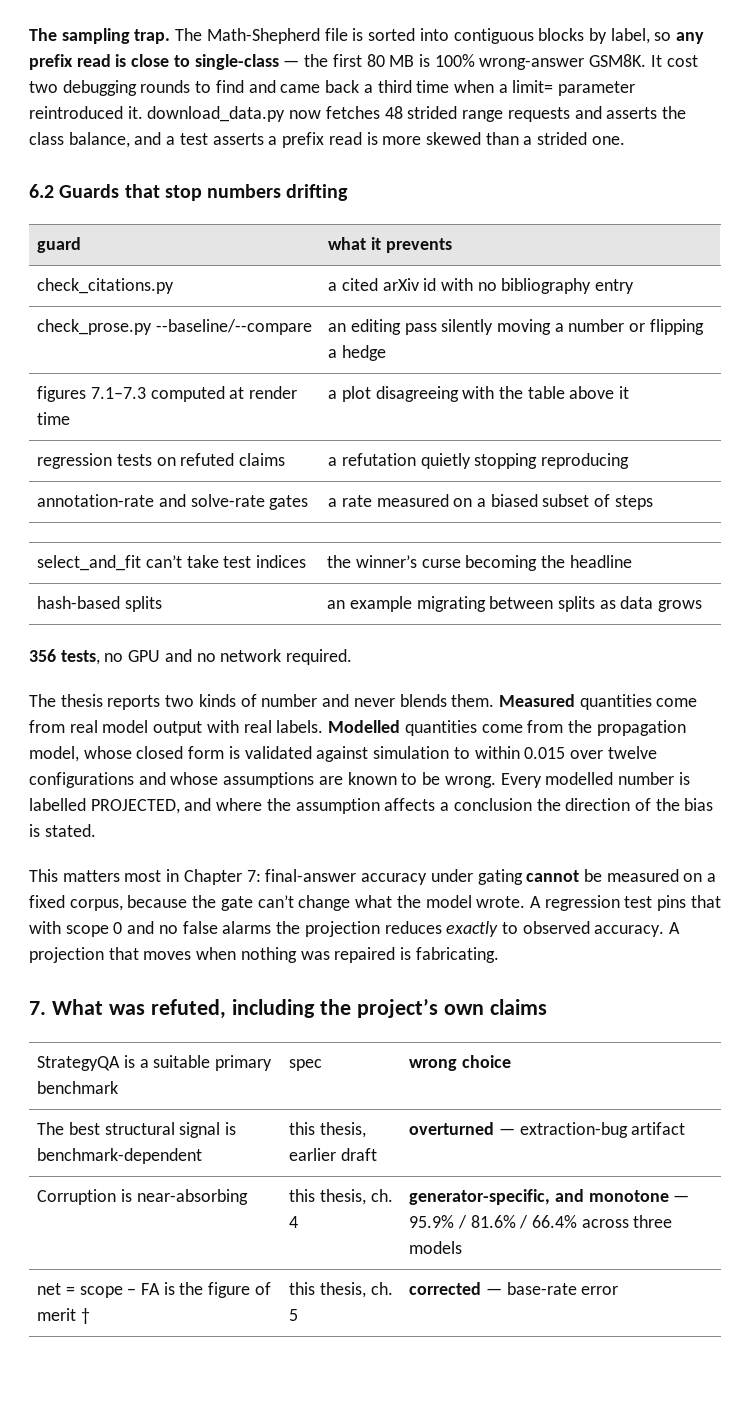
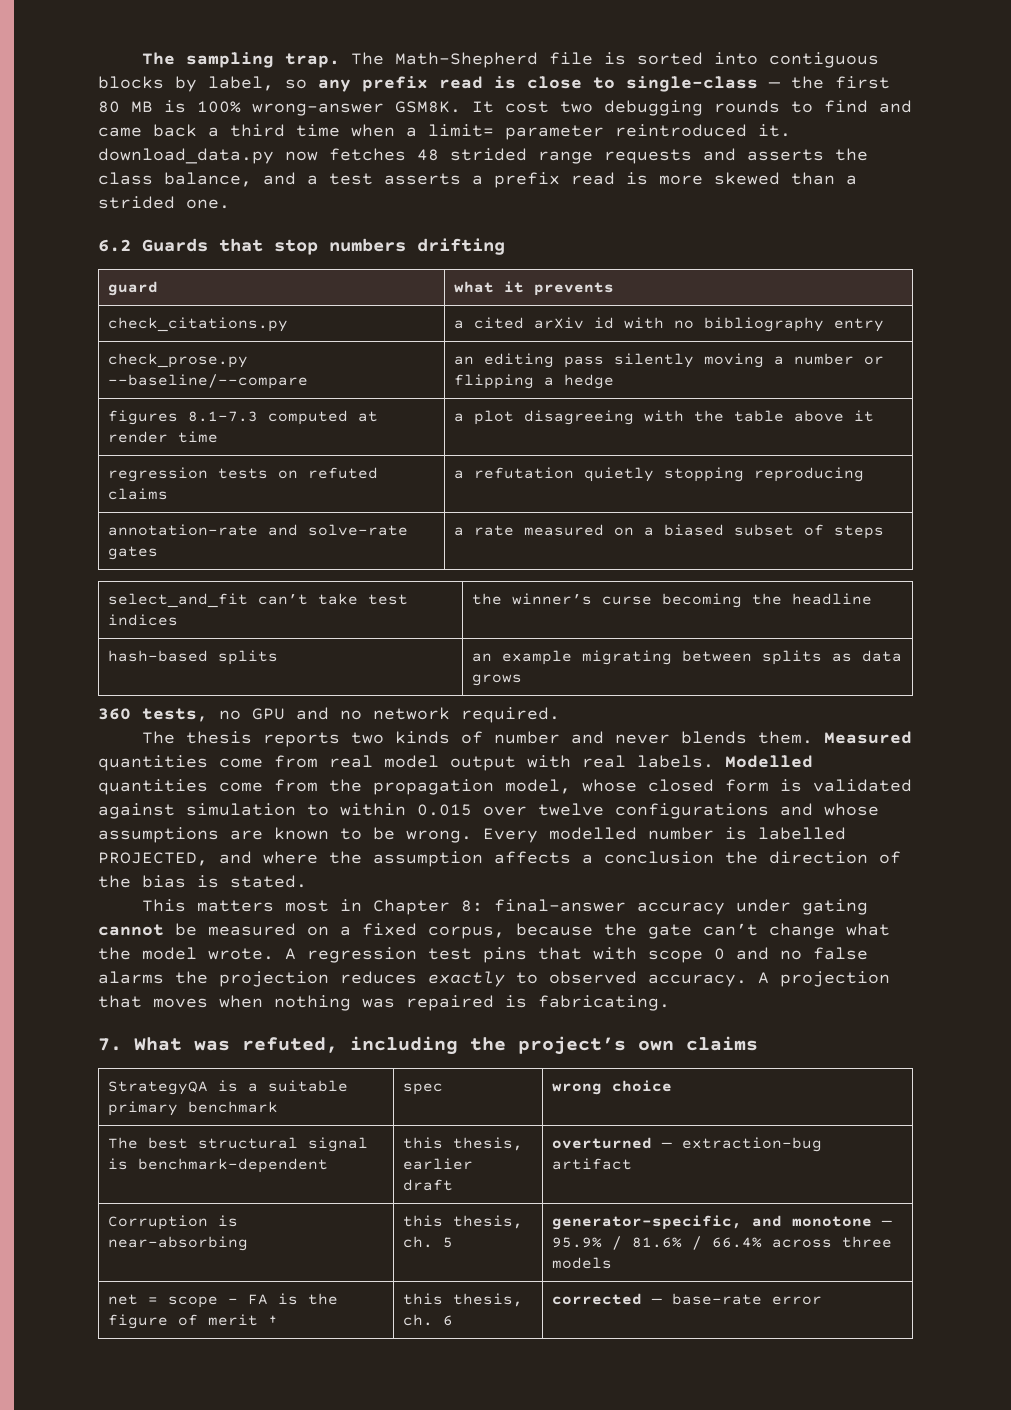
[90,387,146,399] 7.1–7.3 -> [188,411,259,422] 8.1–7.3
[29,649,56,662] 356 -> [98,708,131,720] 360
[246,870,261,882] 7: -> [461,900,484,912] 8:
[289,1216,299,1228] 4 -> [443,1237,454,1248] 5
[289,1309,299,1321] 5 -> [443,1315,454,1326] 6

